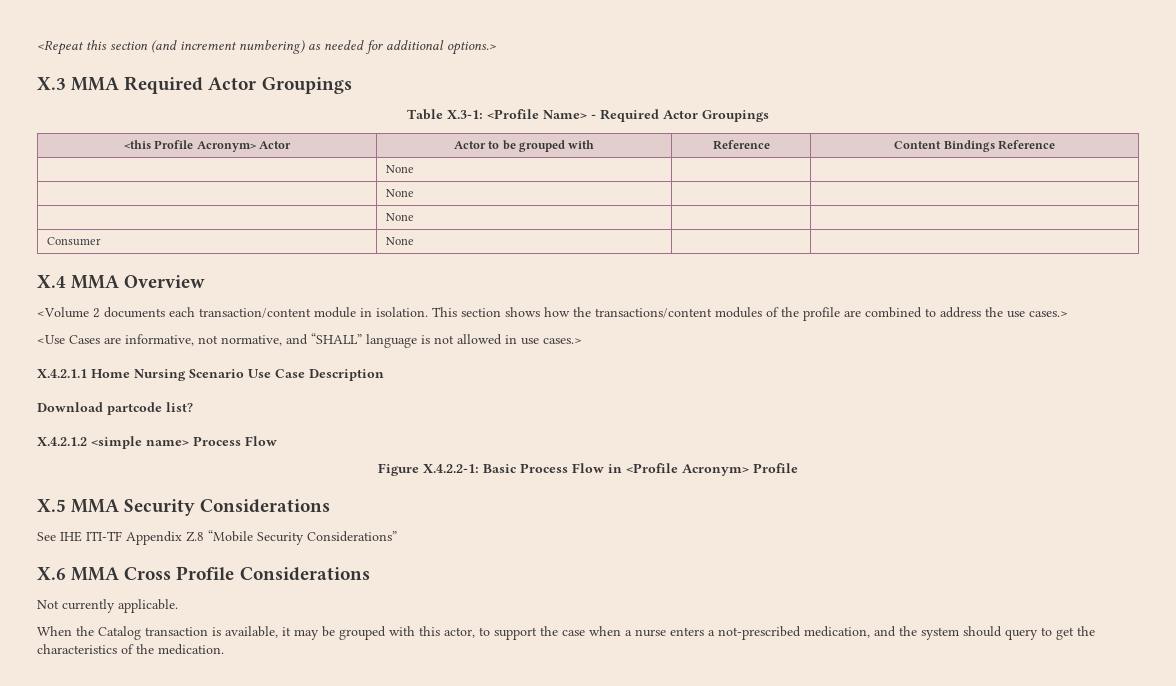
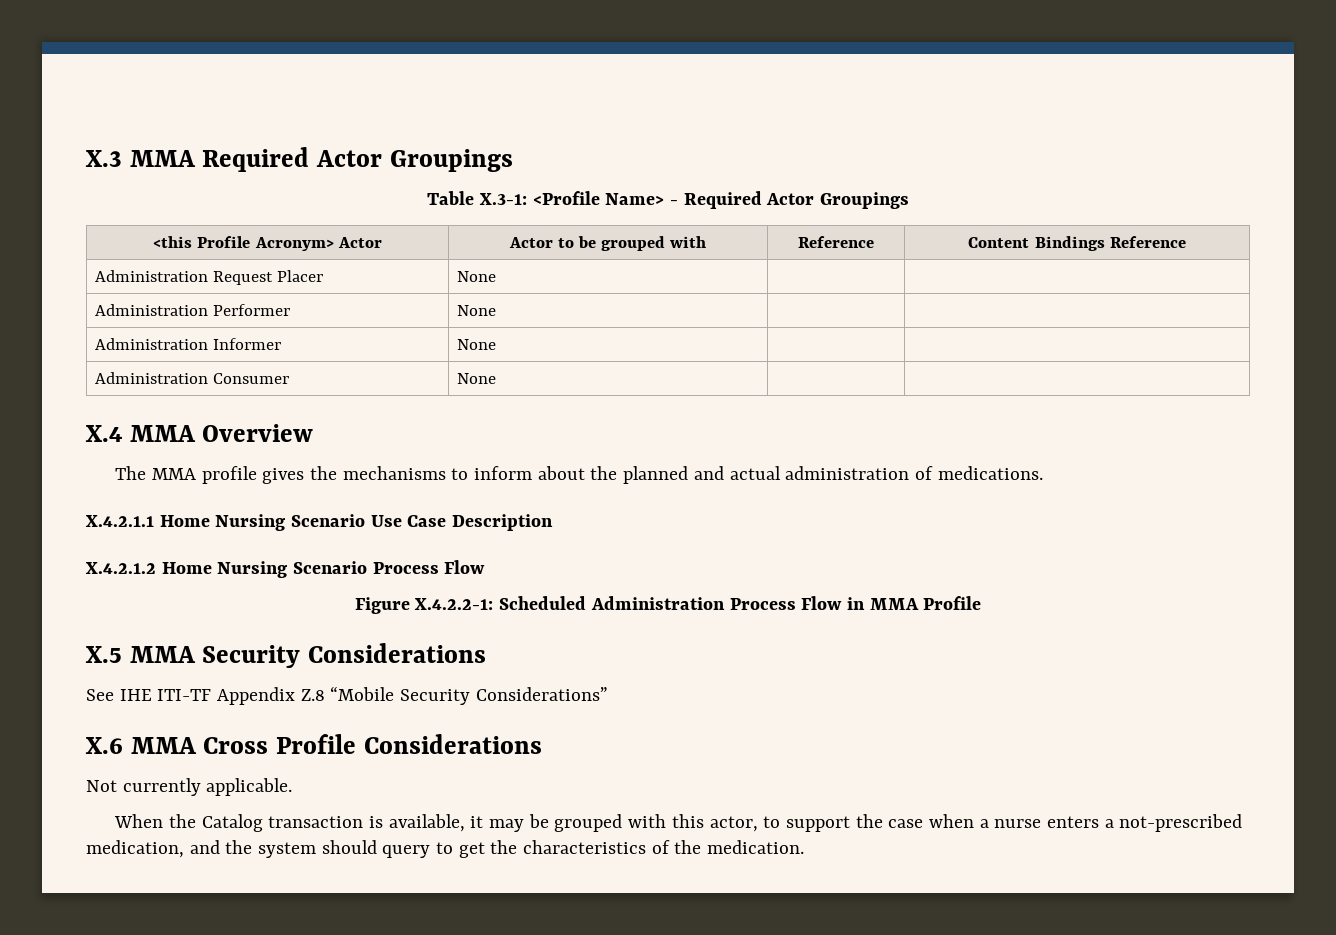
[37,40,496,55] <Repeat this section (and increment numbering) as needed for additional options.> // -> (85, 158) none
[385,165,414,173] [385,189,414,197] [385,213,414,221] | None | | // | None | | // | None | | // -> [94,270,324,285] [456,271,496,282] [94,304,291,316] [456,305,496,316] [94,338,282,350] [456,339,496,350] [94,372,208,384] Administration Request Placer | None | | // Administration Performer | None | | // Administration Informer | None | | // Administration
[37,307,1068,321] [37,333,582,348] <Volume 2 documents each transaction/content module in isolation. This section shows how the transactions/content modules of the profile are combined to address the use cases.> // <Use Cases are informative, not normative, and “SHALL” language is not allowed in use cases.> -> [115,466,1043,484] The MMA profile gives the mechanisms to inform about the planned and actual administration of medications.
[37,402,193,415] [37,436,189,449] Download partcode list? // X.4.2.1.2 <simple name> -> [85,561,368,578] X.4.2.1.2 Home Nursing Scenario
[483,464,516,473] Basic -> [499,596,725,610] Scheduled Administration
[626,463,749,476] <Profile Acronym> -> [869,598,919,610] MMA

